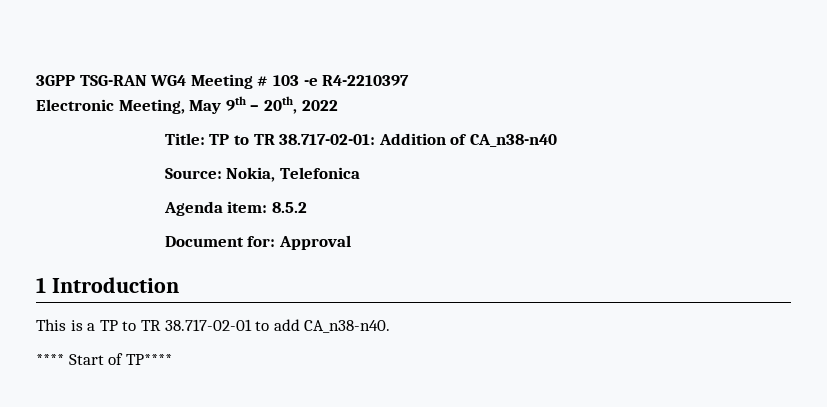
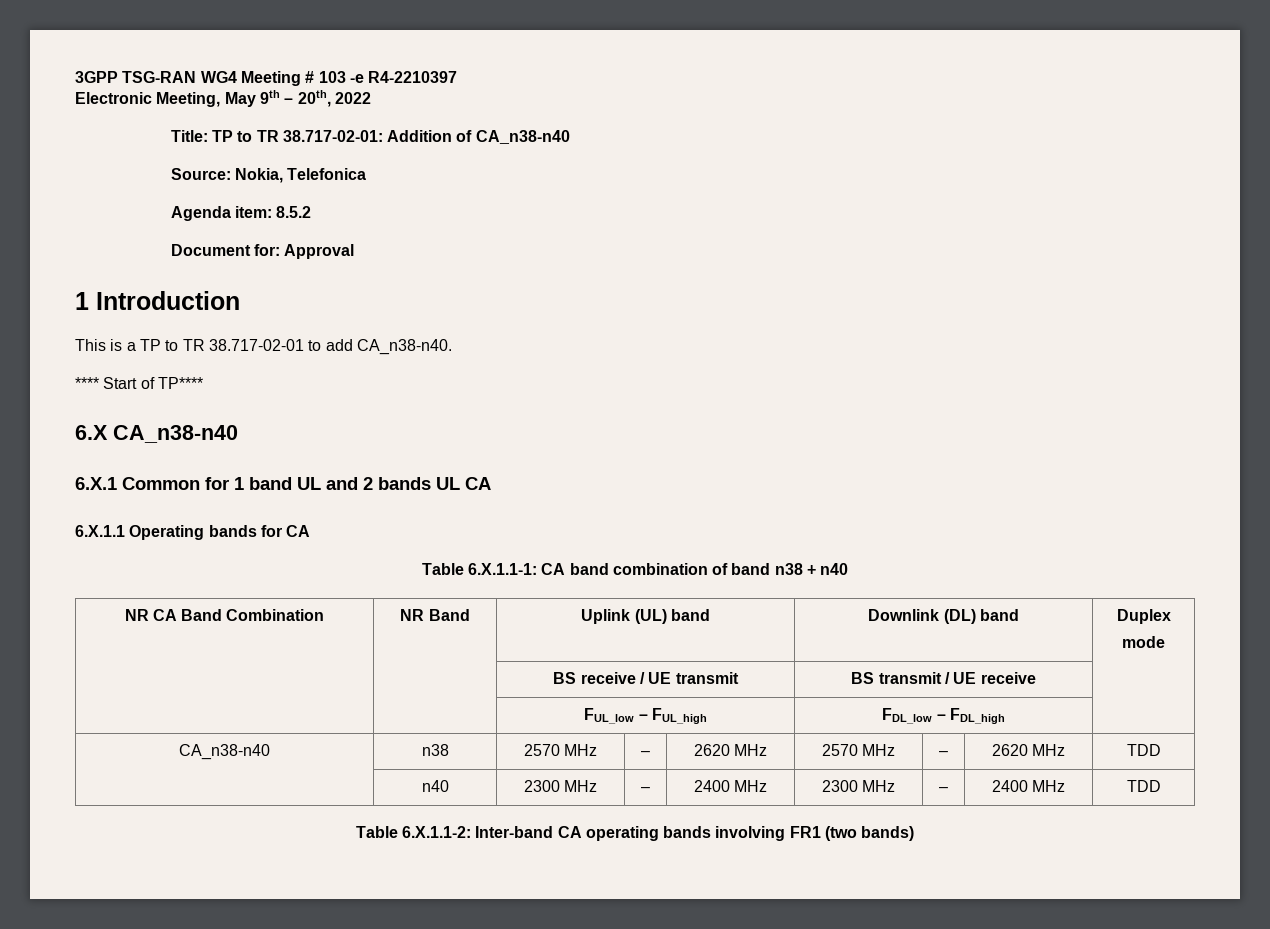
(172, 359) none -> [75,425,238,443] [75,477,491,490] [75,525,311,540] [421,563,849,575] [124,609,325,621] [400,609,470,621] [581,609,710,624] [868,609,1019,624] [1116,609,1171,624] [1122,636,1165,648] [553,672,739,684] [851,672,1036,684] [584,708,707,724] [882,708,1005,724] [179,744,270,760] [421,744,449,756] [523,744,598,756] [641,751,650,756] [693,744,768,756] [821,744,896,756] [939,751,948,756] [991,744,1066,756] [1126,744,1161,756] [421,780,449,792] [523,780,598,792] [641,787,650,792] [693,780,768,792] [821,780,896,792] [939,787,948,792] [991,780,1066,792] [1126,780,1161,792] [355,826,915,841] // 6.X CA_n38-n40 // 6.X.1 Common for 1 band UL and 2 bands UL CA // 6.X.1.1 Operating bands for CA // Table 6.X.1.1-1: CA band combination of band n38 + n40 // NR CA Band Combination | NR Band | Uplink (UL) band | Downlink (DL) band | Duplex // mode // | | BS receive / UE transmit | BS transmit / UE receive | // | | FUL_low – FUL_high | FDL_low – FDL_high | // CA_n38-n40 | n38 | 2570 MHz | – | 2620 MHz | 2570 MHz | – | 2620 MHz | TDD // | n40 | 2300 MHz | – | 2400 MHz | 2300 MHz | – | 2400 MHz | TDD // Table 6.X.1.1-2: Inter-band CA operating bands involving FR1 (two bands)

